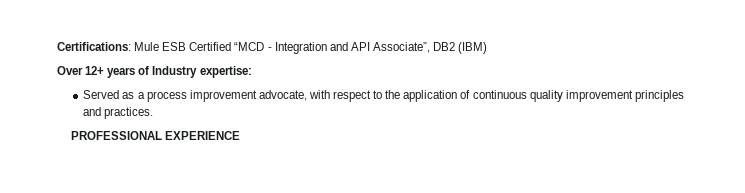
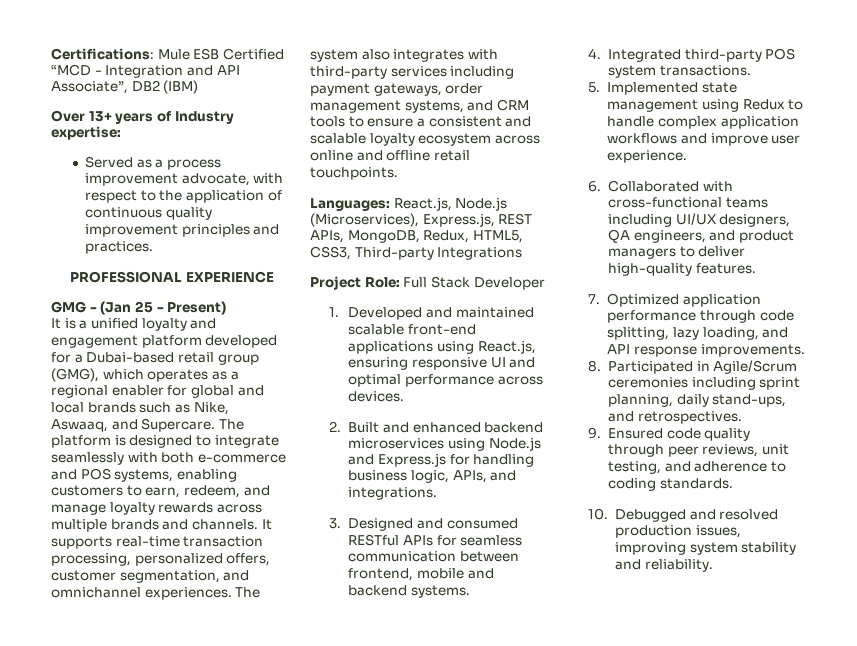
[85,66,105,75] 12+ -> [88,111,112,122] 13+
(240, 135) none -> [51,301,227,315] [51,318,217,331] [51,335,278,348] [51,352,259,365] [51,368,239,382] [51,385,264,398] [51,402,229,415] [51,418,244,432] [51,435,279,448] [51,452,286,465] [51,468,237,482] [51,485,270,498] [51,502,262,515] [51,519,272,532] [51,536,264,549] [51,553,271,566] [51,570,250,583] [51,587,261,600] [310,49,498,62] [310,66,515,79] [310,83,484,96] [310,99,529,113] [310,116,532,127] [310,133,540,146] [310,150,470,161] [310,167,398,180] [310,197,508,211] [310,213,533,227] [310,230,523,243] [310,246,523,260] [310,276,545,290] [329,307,534,320] [348,324,477,335] [348,340,536,354] [348,357,536,370] [348,374,543,387] [348,391,405,402] [329,421,544,433] [348,437,541,451] [348,453,535,467] [348,470,517,483] [348,487,438,500] [329,518,518,531] [348,534,523,546] [348,551,520,562] [348,568,494,581] [348,585,471,598] [588,48,796,62] [607,65,751,78] [588,82,738,95] [607,99,804,112] [607,116,799,129] [607,133,801,146] [607,150,688,163] [588,180,733,192] [607,197,768,208] [607,213,791,227] [607,229,794,243] [607,246,746,259] [607,263,756,276] [588,293,762,307] [607,310,794,323] [607,327,789,340] [607,344,805,357] [588,360,798,374] [607,377,801,390] [607,394,787,407] [607,411,742,424] [588,427,751,441] [607,444,789,457] [607,461,786,474] [607,478,733,491] [588,508,779,522] [614,525,741,538] [614,542,797,555] [614,559,713,572] // GMG - (Jan 25 - Present) // It is a unified loyalty and engagement platform developed for a Dubai-based retail group (GMG), which operates as a regional enabler for global and local brands such as Nike, Aswaaq, and Supercare. The platform is designed to integrate seamlessly with both e-commerce and POS systems, enabling customers to earn, redeem, and manage loyalty rewards across multiple brands and channels. It supports real-time transaction processing, personalized offers, customer segmentation, and omnichannel experiences. The system also integrates with third-party services including payment gateways, order management systems, and CRM tools to ensure a consistent and scalable loyalty ecosystem across online and offline retail touchpoints. // Languages: React.js, Node.js (Microservices), Express.js, REST APIs, MongoDB, Redux, HTML5, CSS3, Third-party Integrations // Project Role: Full Stack Developer // 1. Developed and maintained scalable front-end applications using React.js, ensuring responsive UI and optimal performance across devices. // 2. Built and enhanced backend microservices using Node.js and Express.js for handling business logic, APIs, and integrations. // 3. Designed and consumed RESTful APIs for seamless communication between frontend, mobile and backend systems. // 4. Integrated third-party POS system transactions. // 5. Implemented state management using Redux to handle complex application workflows and improve user experience. // 6. Collaborated with cross-functional teams including UI/UX designers, QA engineers, and product managers to deliver high-quality features. // 7. Optimized application performance through code splitting, lazy loading, and API response improvements. // 8. Participated in Agile/Scrum ceremonies including sprint planning, daily stand-ups, and retrospectives. // 9. Ensured code quality through peer reviews, unit testing, and adherence to coding standards. // 10. Debugged and resolved production issues, improving system stability and reliability.

